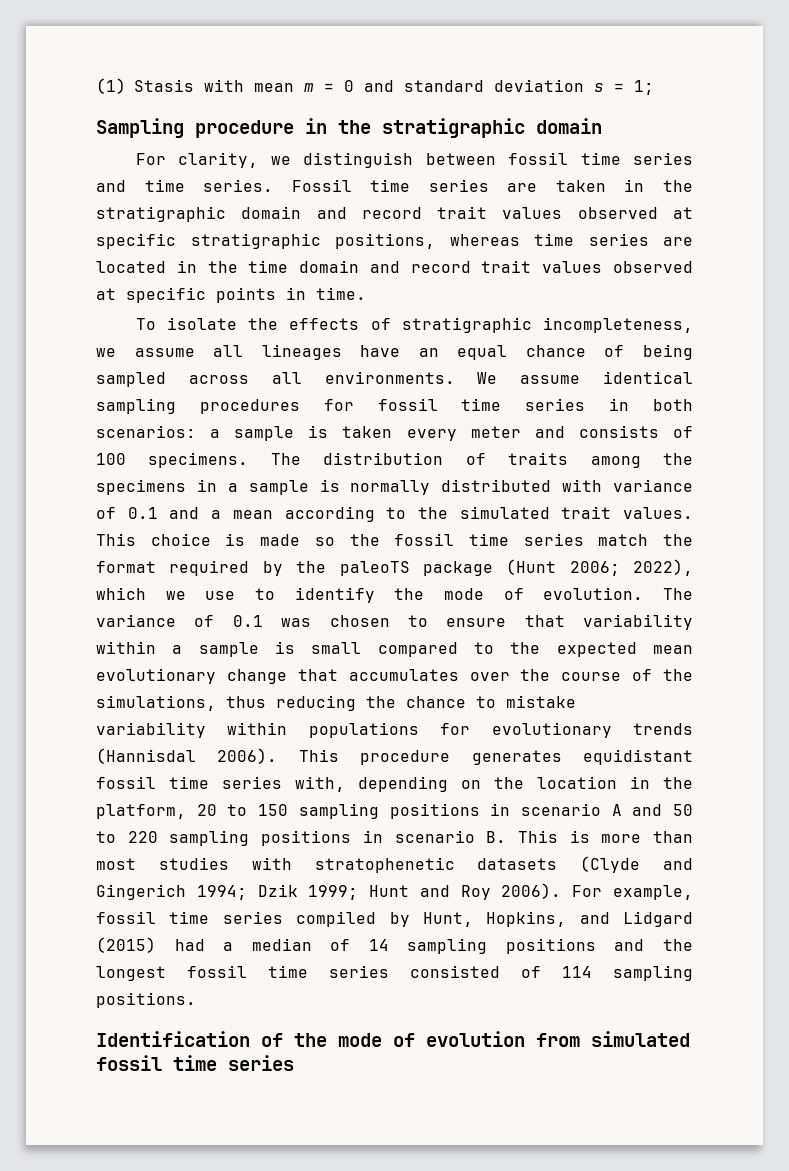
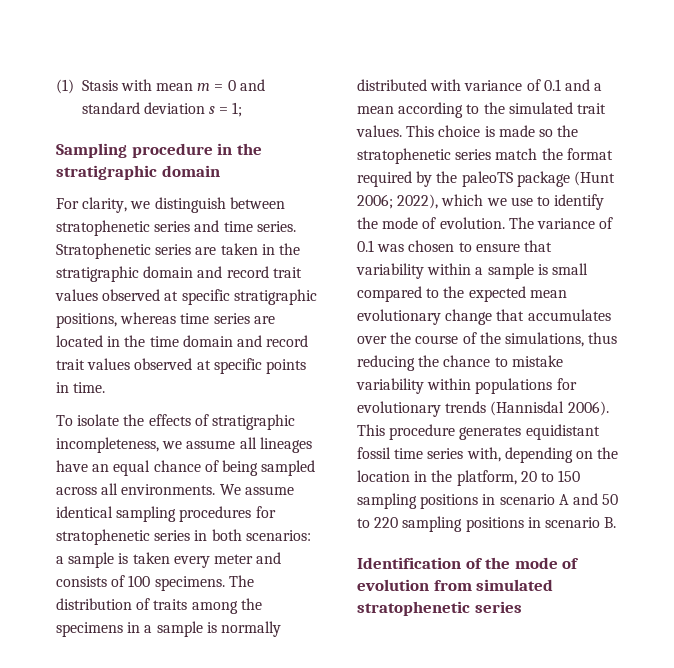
[508,152,621,165] fossil time -> [56,220,150,236] stratophenetic
[291,179,411,192] Fossil time -> [56,243,151,259] Stratophenetic
[377,398,502,411] fossil time -> [56,529,150,545] stratophenetic
[394,533,509,546] fossil time -> [357,148,451,164] stratophenetic
[517,830,693,843] [96,856,693,873] [96,883,693,900] [96,911,693,927] [96,937,693,954] [96,965,693,981] [96,992,196,1008] This is more than most studies with stratophenetic datasets (Clyde and Gingerich 1994; Dzik 1999; Hunt and Roy 2006). For example, fossil time series compiled by Hunt, Hopkins, and Lidgard (2015) had a median of 14 sampling positions and the longest fossil time series consisted of 114 sampling positions. -> (617, 522) none
[96,1055,217,1071] fossil time -> [357,601,470,616] stratophenetic

